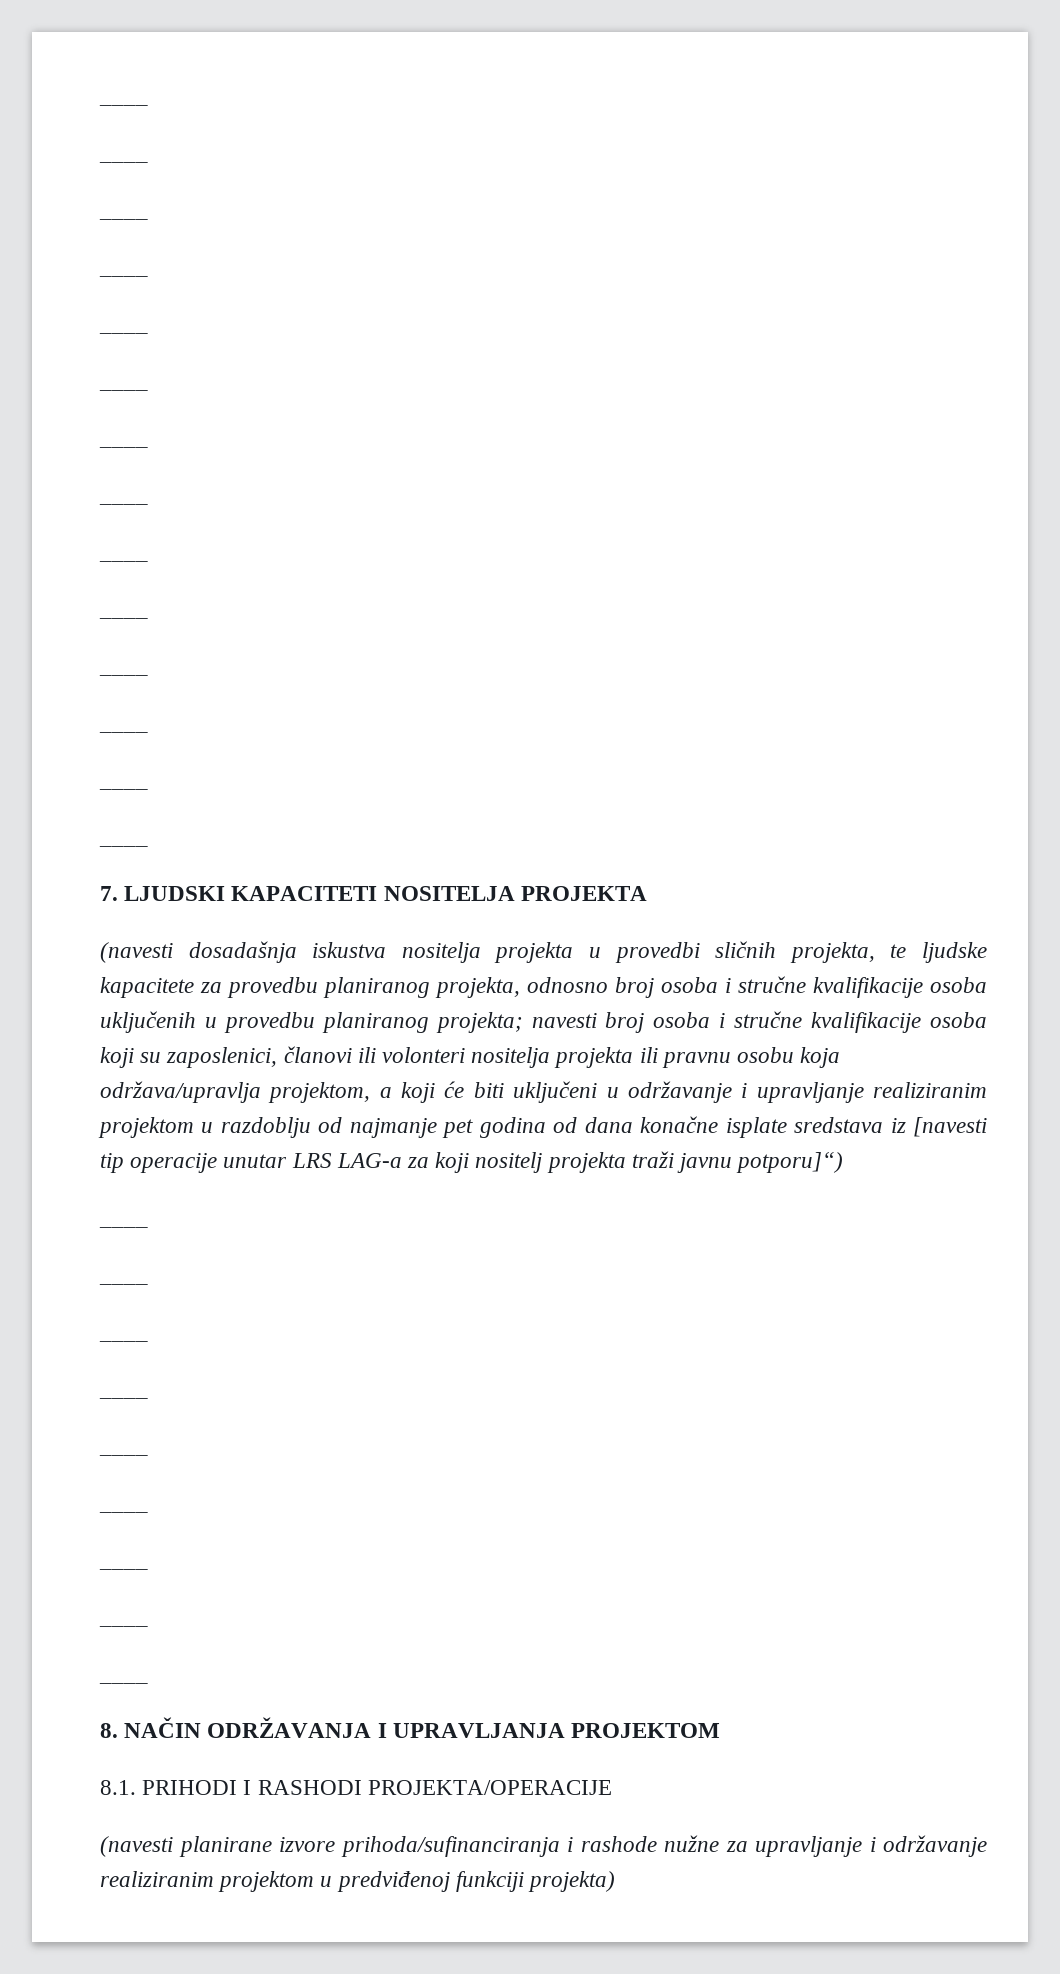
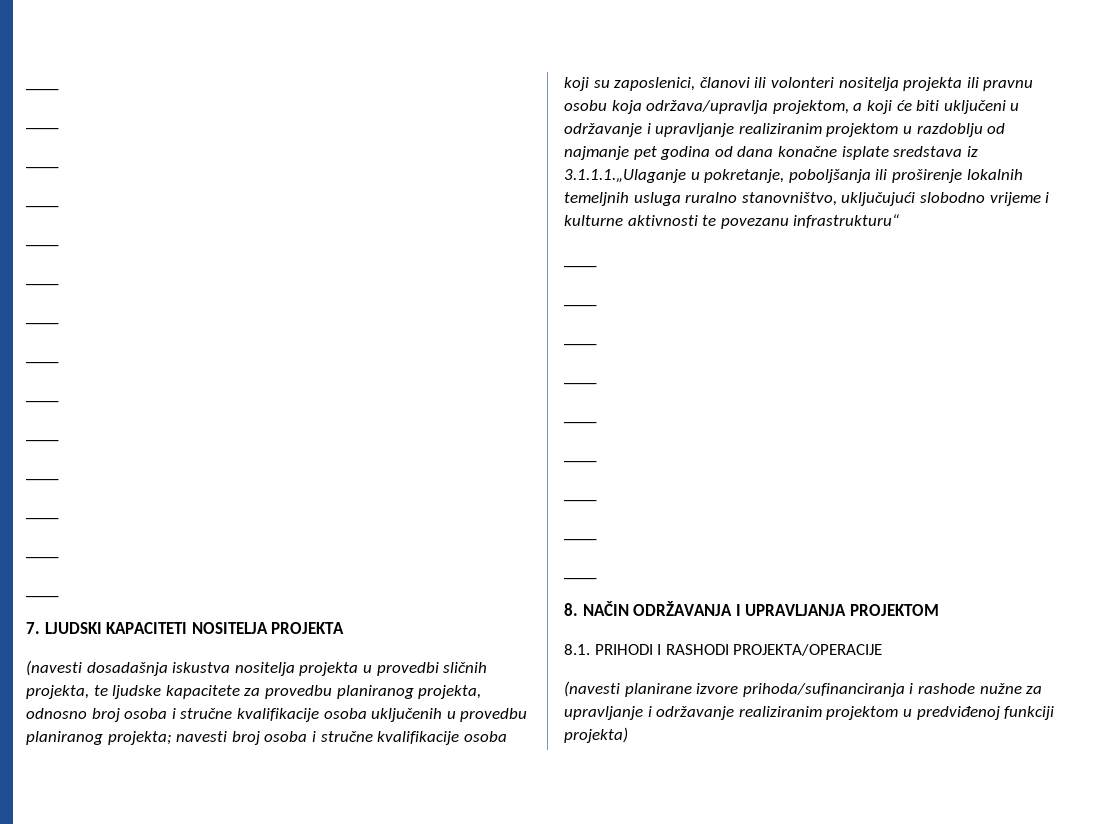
[912,1117,987,1137] [100,1151,844,1173] [navesti tip operacije unutar LRS LAG-a za koji nositelj projekta traži javnu potporu]“) -> [564,169,1023,183] [564,192,1050,206] [564,214,900,229] 3.1.1.1.„Ulaganje u pokretanje, poboljšanja ili proširenje lokalnih temeljnih usluga ruralno stanovništvo, uključujući slobodno vrijeme i kulturne aktivnosti te povezanu infrastrukturu“

